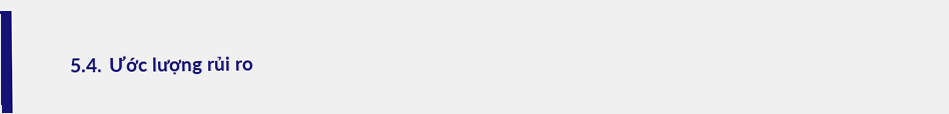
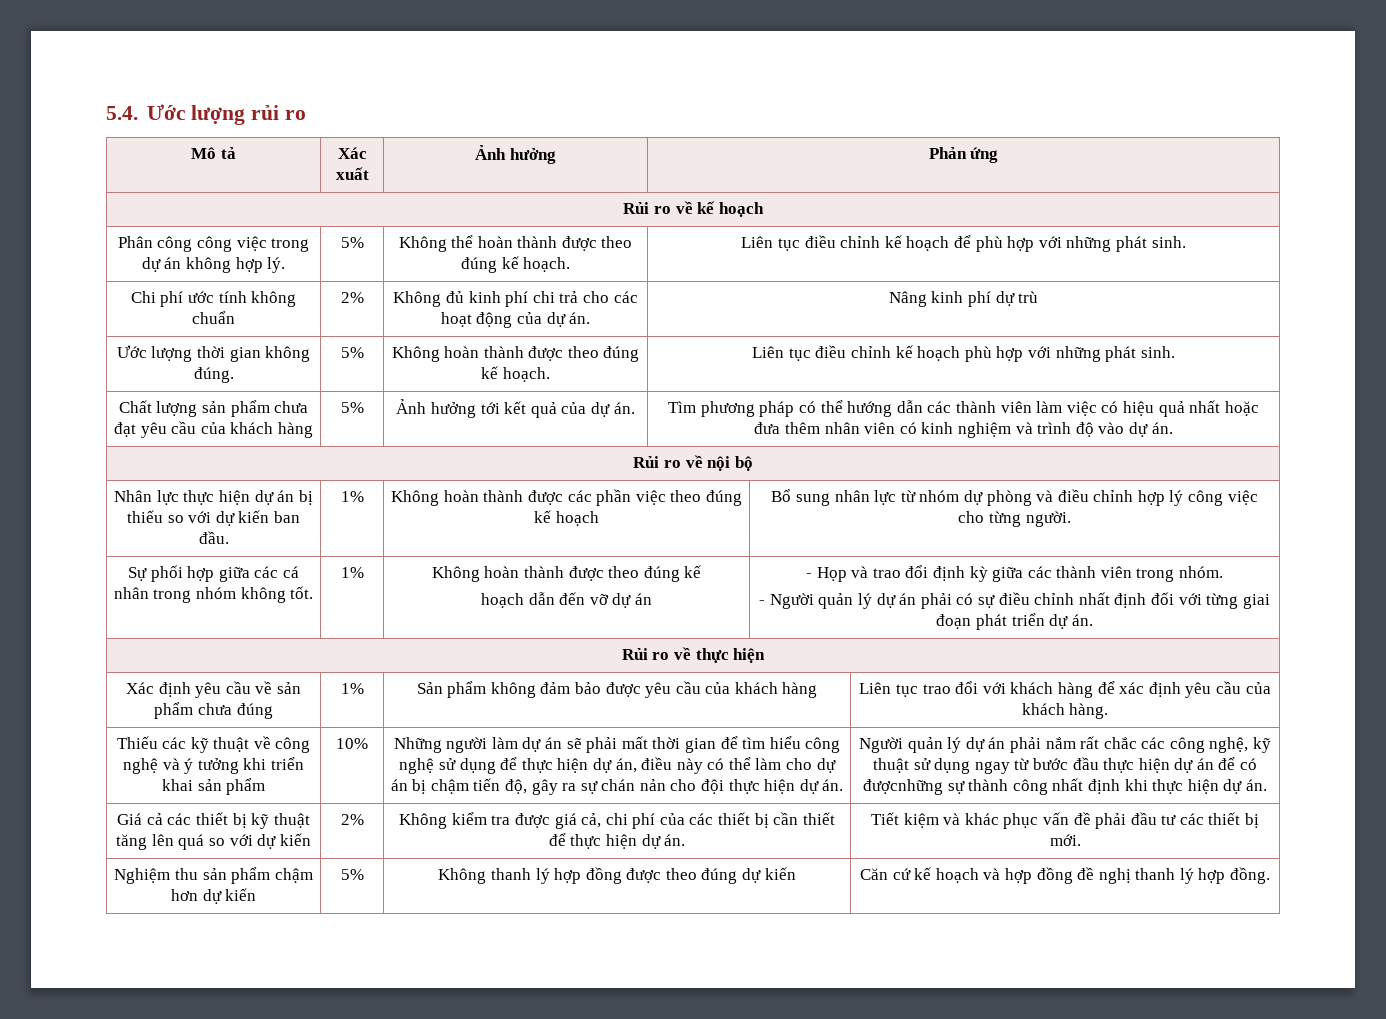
(255, 65) none -> [191,147,236,159] [337,147,367,159] [335,167,369,180] [475,145,556,164] [928,147,999,163] [623,201,764,217] [117,236,310,252] [141,257,286,273] [340,237,364,248] [398,235,633,252] [460,256,571,273] [741,235,1186,252] [130,291,297,307] [192,311,235,324] [340,292,364,303] [393,291,638,307] [440,312,591,328] [888,291,1039,307] [116,345,311,362] [193,367,234,383] [340,347,364,358] [391,346,640,362] [481,366,550,382] [752,345,1175,362] [118,400,309,417] [114,421,313,438] [340,402,364,413] [396,399,635,418] [668,400,1259,417] [754,422,1173,438] [633,455,753,471] [114,490,313,505] [127,510,300,526] [198,531,229,544] [340,491,364,502] [391,489,742,506] [534,510,599,526] [771,489,1258,506] [958,511,1071,527] [128,565,299,582] [113,586,314,603] [340,567,364,578] [431,565,702,582] [481,592,652,608] [805,565,1224,582] [759,592,1270,609] [936,613,1093,630] [621,647,766,663] [126,681,301,698] [154,702,273,719] [340,683,364,694] [416,681,818,698] [859,681,1271,698] [1021,703,1109,719] [116,736,311,753] [123,757,304,774] [161,778,266,795] [336,738,368,749] [393,736,841,753] [399,757,836,774] [390,778,844,795] [858,736,1272,753] [872,757,1258,774] [863,778,1267,795] [117,812,310,829] [116,833,311,850] [340,814,364,825] [399,812,835,829] [548,833,686,849] [870,812,1260,829] [1049,834,1081,846] [114,867,313,884] [170,888,257,904] [340,869,364,880] [438,867,796,884] [859,867,1271,884] // Mô tả | Xác xuất | Ảnh hưởng | Phản ứng // Rủi ro về kế hoạch // Phân công công việc trong dự án không hợp lý. | 5% | Không thể hoàn thành được theo đúng kế hoạch. | Liên tục điều chỉnh kế hoạch để phù hợp với những phát sinh. // Chi phí ước tính không chuẩn | 2% | Không đủ kinh phí chi trả cho các hoạt động của dự án. | Nâng kinh phí dự trù // Ước lượng thời gian không đúng. | 5% | Không hoàn thành được theo đúng kế hoạch. | Liên tục điều chỉnh kế hoạch phù hợp với những phát sinh. // Chất lượng sản phẩm chưa đạt yêu cầu của khách hàng | 5% | Ảnh hưởng tới kết quả của dự án. | Tìm phương pháp có thể hướng dẫn các thành viên làm việc có hiệu quả nhất hoặc đưa thêm nhân viên có kinh nghiệm và trình độ vào dự án. // Rủi ro về nội bộ // Nhân lực thực hiện dự án bị thiếu so với dự kiến ban đầu. | 1% | Không hoàn thành được các phần việc theo đúng kế hoạch | Bổ sung nhân lực từ nhóm dự phòng và điều chỉnh hợp lý công việc cho từng người. // Sự phối hợp giữa các cá nhân trong nhóm không tốt. | 1% | Không hoàn thành được theo đúng kế // hoạch dẫn đến vỡ dự án | - Họp và trao đổi định kỳ giữa các thành viên trong nhóm. // - Người quản lý dự án phải có sự điều chỉnh nhất định đối với từng giai đoạn phát triển dự án. // Rủi ro về thực hiện // Xác định yêu cầu về sản phẩm chưa đúng | 1% | Sản phẩm không đảm bảo được yêu cầu của khách hàng | Liên tục trao đổi với khách hàng để xác định yêu cầu của khách hàng. // Thiếu các kỹ thuật về công nghệ và ý tưởng khi triển khai sản phẩm | 10% | Những người làm dự án sẽ phải mất thời gian để tìm hiểu công nghệ sử dụng để thực hiện dự án, điều này có thể làm cho dự án bị chậm tiến độ, gây ra sự chán nản cho đội thực hiện dự án. | Người quản lý dự án phải nắm rất chắc các công nghệ, kỹ thuật sử dụng ngay từ bước đầu thực hiện dự án để có đượcnhững sự thành công nhất định khi thực hiện dự án. // Giá cả các thiết bị kỹ thuật tăng lên quá so với dự kiến | 2% | Không kiểm tra được giá cả, chi phí của các thiết bị cần thiết để thực hiện dự án. | Tiết kiệm và khác phục vấn đề phải đầu tư các thiết bị mới. // Nghiệm thu sản phẩm chậm hơn dự kiến | 5% | Không thanh lý hợp đồng được theo đúng dự kiến | Căn cứ kế hoạch và hợp đồng đề nghị thanh lý hợp đồng.

